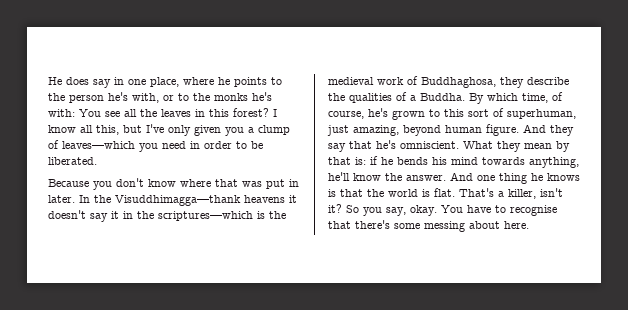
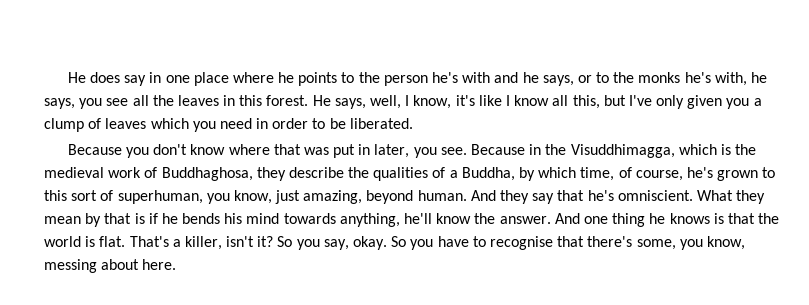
[150,77,179,87] place, -> [193,72,229,86] place
[132,93,159,103] with, -> [462,72,574,86] with and he says,
[48,109,101,117] with: You -> [714,72,768,86] [44,98,103,109] with, he says, you
[233,108,269,117] forest? -> [266,95,502,109] forest. He says, well, I know, it's like
[62,141,135,149] leaves—which -> [105,118,189,129] leaves which
[48,195,297,206] [48,210,253,222] later. In the Visuddhimagga—thank heavens it doesn't say it in the scriptures—which -> [374,144,717,158] later, you see. Because in the Visuddhimagga, which
[420,93,484,104] Buddha. By -> [461,167,536,181] Buddha, by
(576, 114) none -> [206,190,272,204] you know,
[445,124,519,136] human figure. -> [417,190,467,201] human.
[355,157,366,165] is: -> [134,213,145,224] is
[441,205,463,213] You -> [391,236,434,250] So you
[394,223,420,229] some -> [636,236,745,250] some, you know,

